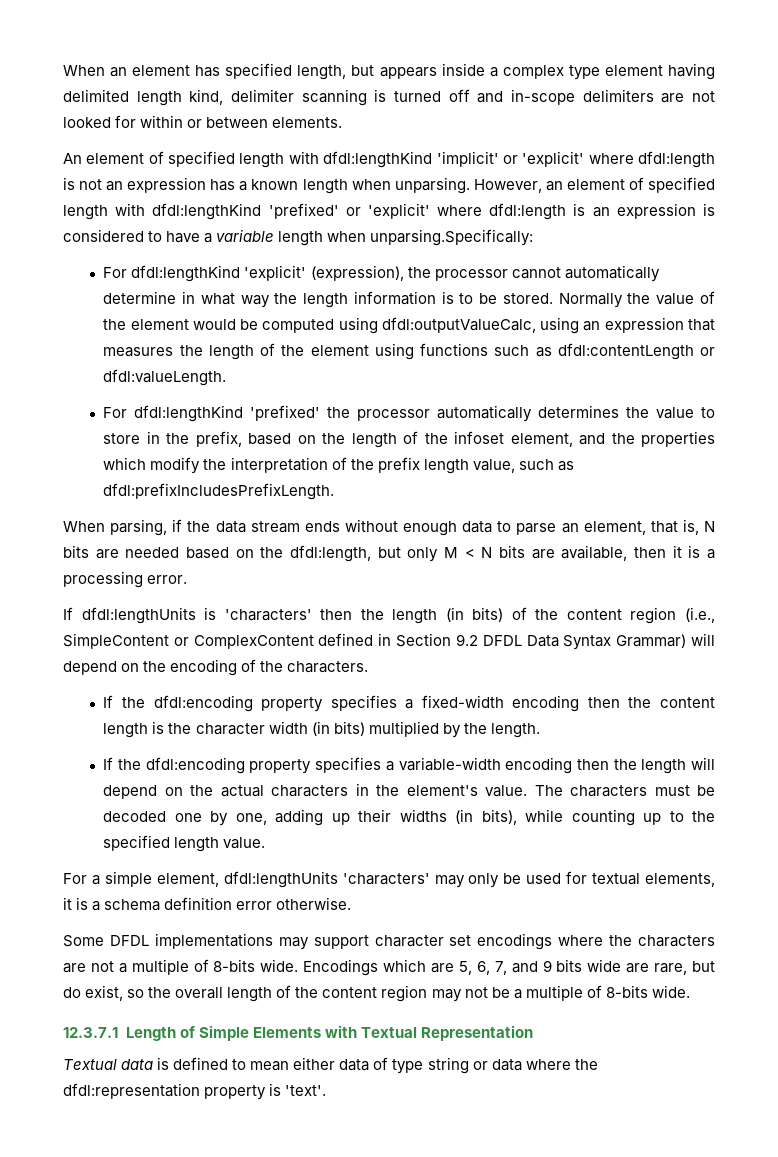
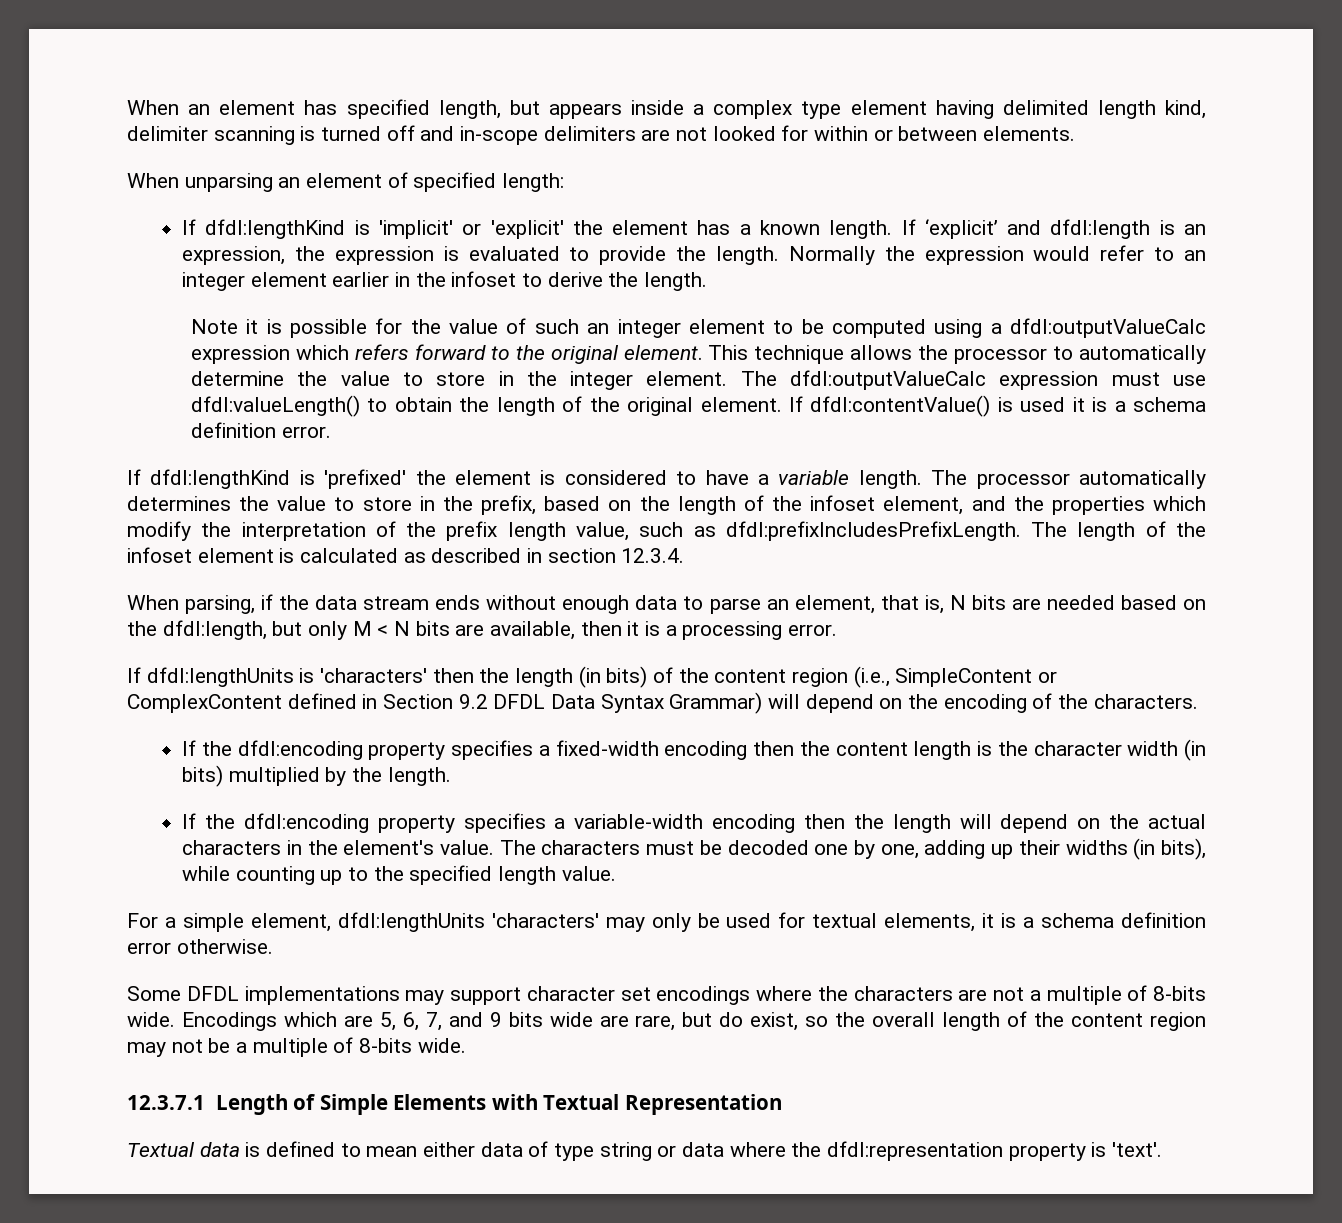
[63,151,716,168] [63,177,715,194] [63,203,696,220] An element of specified length with dfdl:lengthKind 'implicit' or 'explicit' where dfdl:length is not an expression has a known length when unparsing. However, an element of specified length with dfdl:lengthKind 'prefixed' or 'explicit' where dfdl:length is an expression -> [127,172,565,192] [182,219,1206,239] [182,245,1206,265] [182,271,708,291] [191,318,1206,338] [191,344,1206,364] [191,370,1206,390] [191,395,1206,417] [191,422,331,438] [127,469,531,489] When unparsing an element of specified length: // If dfdl:lengthKind is 'implicit' or 'explicit' the element has a known length. If ‘explicit’ and dfdl:length is an expression, the expression is evaluated to provide the length. Normally the expression would refer to an integer element earlier in the infoset to derive the length. // Note it is possible for the value of such an integer element to be computed using a dfdl:outputValueCalc expression which refers forward to the original element. This technique allows the processor to automatically determine the value to store in the integer element. The dfdl:outputValueCalc expression must use dfdl:valueLength() to obtain the length of the original element. If dfdl:contentValue() is used it is a schema definition error. // If dfdl:lengthKind is 'prefixed' the element
[278,229,534,246] [103,265,660,282] [103,291,716,308] [103,317,715,334] [103,343,716,360] [103,369,227,386] [103,405,351,422] length when unparsing.Specifically: // For dfdl:lengthKind 'explicit' (expression), the processor cannot automatically determine in what way the length information is to be stored. Normally the value of the element would be computed using dfdl:outputValueCalc, using an expression that measures the length of the element using functions such as dfdl:contentLength or dfdl:valueLength. // For dfdl:lengthKind 'prefixed' the -> [858,470,968,489] length. The
(335, 491) none -> [1031,521,1206,541] [127,547,685,563] The length of the infoset element is calculated as described in section 12.3.4.

